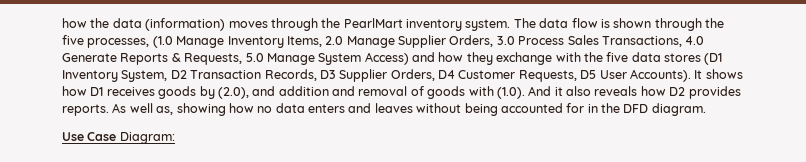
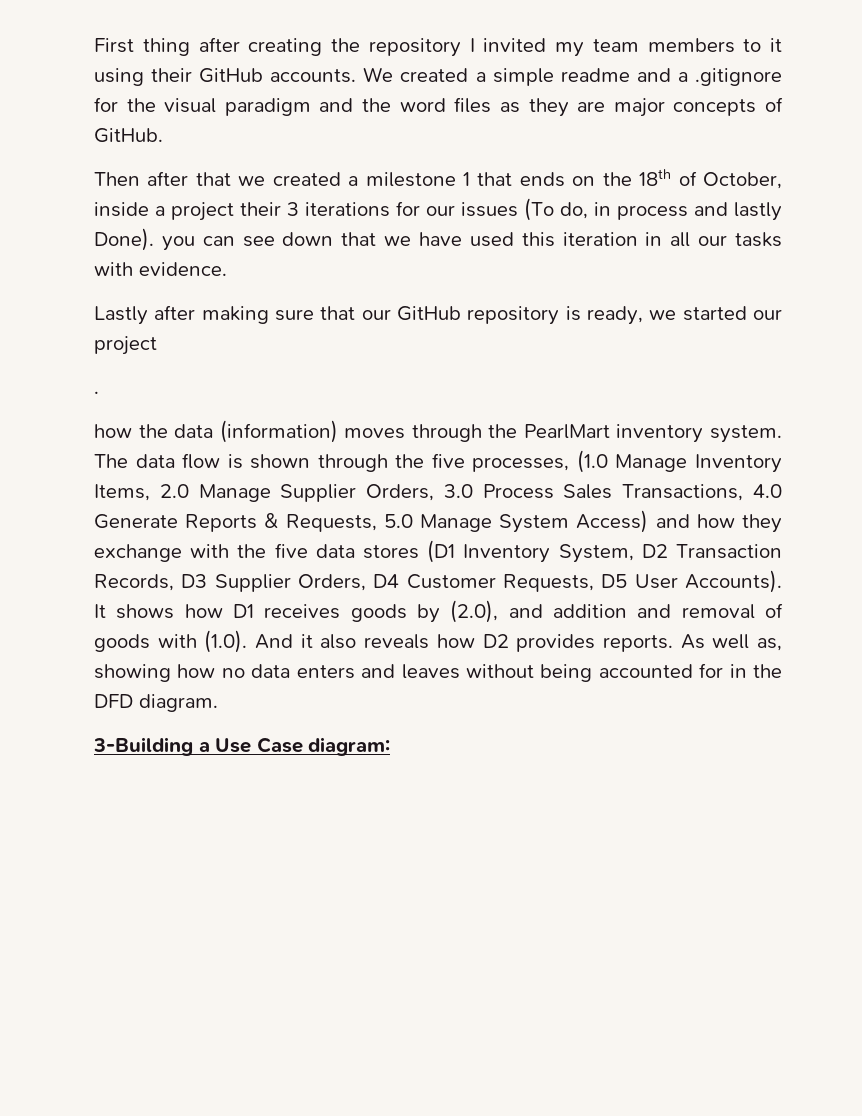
(62, 23) none -> [94,37,782,57] [94,67,782,86] [94,97,784,117] [94,128,163,143] [94,169,783,189] [94,198,782,221] [94,228,782,251] [94,262,227,276] [94,305,783,325] [94,336,157,355] [94,391,99,394] First thing after creating the repository I invited my team members to it using their GitHub accounts. We created a simple readme and a .gitignore for the visual paradigm and the word files as they are major concepts of GitHub. // Then after that we created a milestone 1 that ends on the 18th of October, inside a project their 3 iterations for our issues (To do, in process and lastly Done). you can see down that we have used this iteration in all our tasks with evidence. // Lastly after making sure that our GitHub repository is ready, we started our project // . //
(706, 109) none -> [93,737,210,756] 3-Building a
[119,132,175,144] Diagram: -> [308,737,391,756] diagram:

